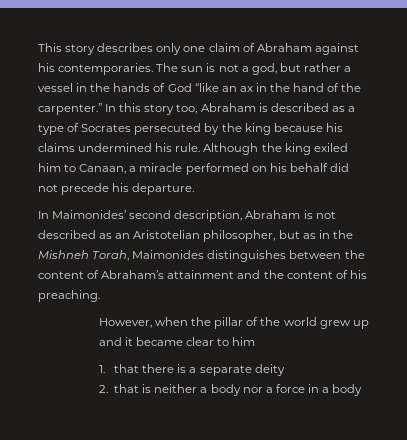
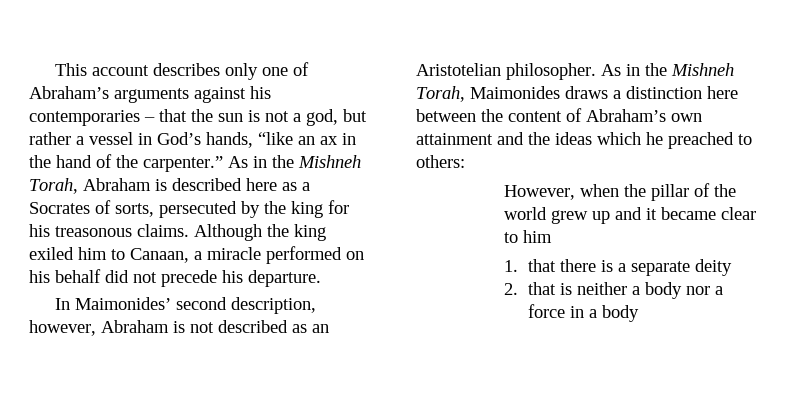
[65,44,96,55] story -> [91,65,149,76] account
[208,43,359,55] [38,63,179,75] claim of Abraham against his contemporaries. The -> [292,62,309,76] [29,86,271,103] [29,109,213,126] of Abraham’s arguments against his contemporaries – that the
[90,83,192,92] the hands of God -> [157,132,253,148] God’s hands,
[105,103,198,115] In this story too, -> [228,155,361,168] [29,178,78,194] As in the Mishneh Torah,
(329, 107) none -> [246,178,277,191] here
[38,123,132,135] type of Socrates -> [29,200,154,217] Socrates of sorts,
[273,123,343,132] [38,143,201,152] because his claims undermined his rule. -> [328,200,349,214] [29,224,189,237] for his treasonous claims.
(243, 216) none -> [29,320,96,336] however,
[203,230,316,242] philosopher, but as -> [506,63,621,80] philosopher. As
[207,250,287,262] distinguishes -> [565,86,738,99] draws a distinction here
(165, 274) none -> [671,113,702,122] own
[286,270,367,279] [38,290,100,302] content of his preaching. -> [555,132,752,149] [416,155,465,168] ideas which he preached to others:

